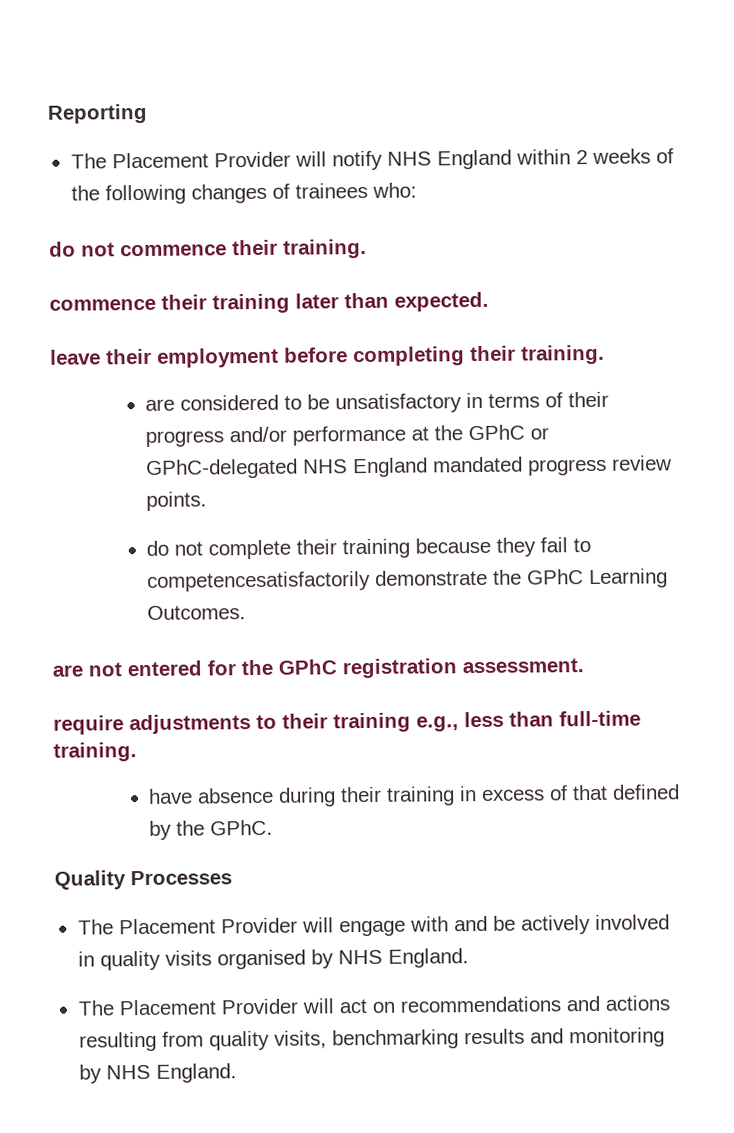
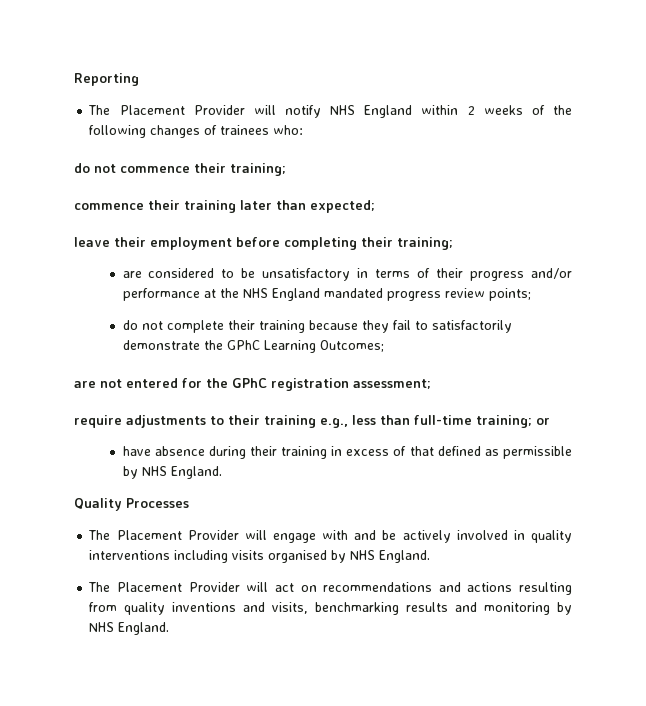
[283,238,367,259] training. -> [230,163,286,176] training;
[394,291,489,312] expected. -> [310,200,375,213] expected;
[521,344,605,365] training. -> [397,237,453,250] training;
[468,424,550,441] [146,458,299,479] GPhC or GPhC-delegated -> (239, 293) none
[146,491,208,511] points. -> [488,288,531,301] points;
[147,570,372,592] competencesatisfactorily -> [431,320,512,333] satisfactorily
[147,605,247,620] Outcomes. -> [319,340,384,352] Outcomes;
[462,658,584,674] assessment. -> [353,379,431,389] assessment;
[53,742,137,762] training. -> [476,415,550,428] training; or
[149,819,274,840] by the GPhC. -> [484,446,572,459] [122,466,222,479] as permissible by NHS England.
(161, 960) none -> [89,550,229,563] interventions including
(270, 1040) none -> [172,602,266,612] inventions and

